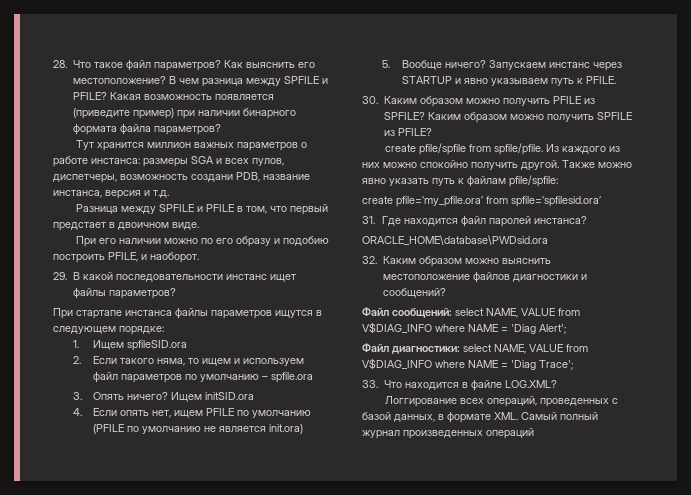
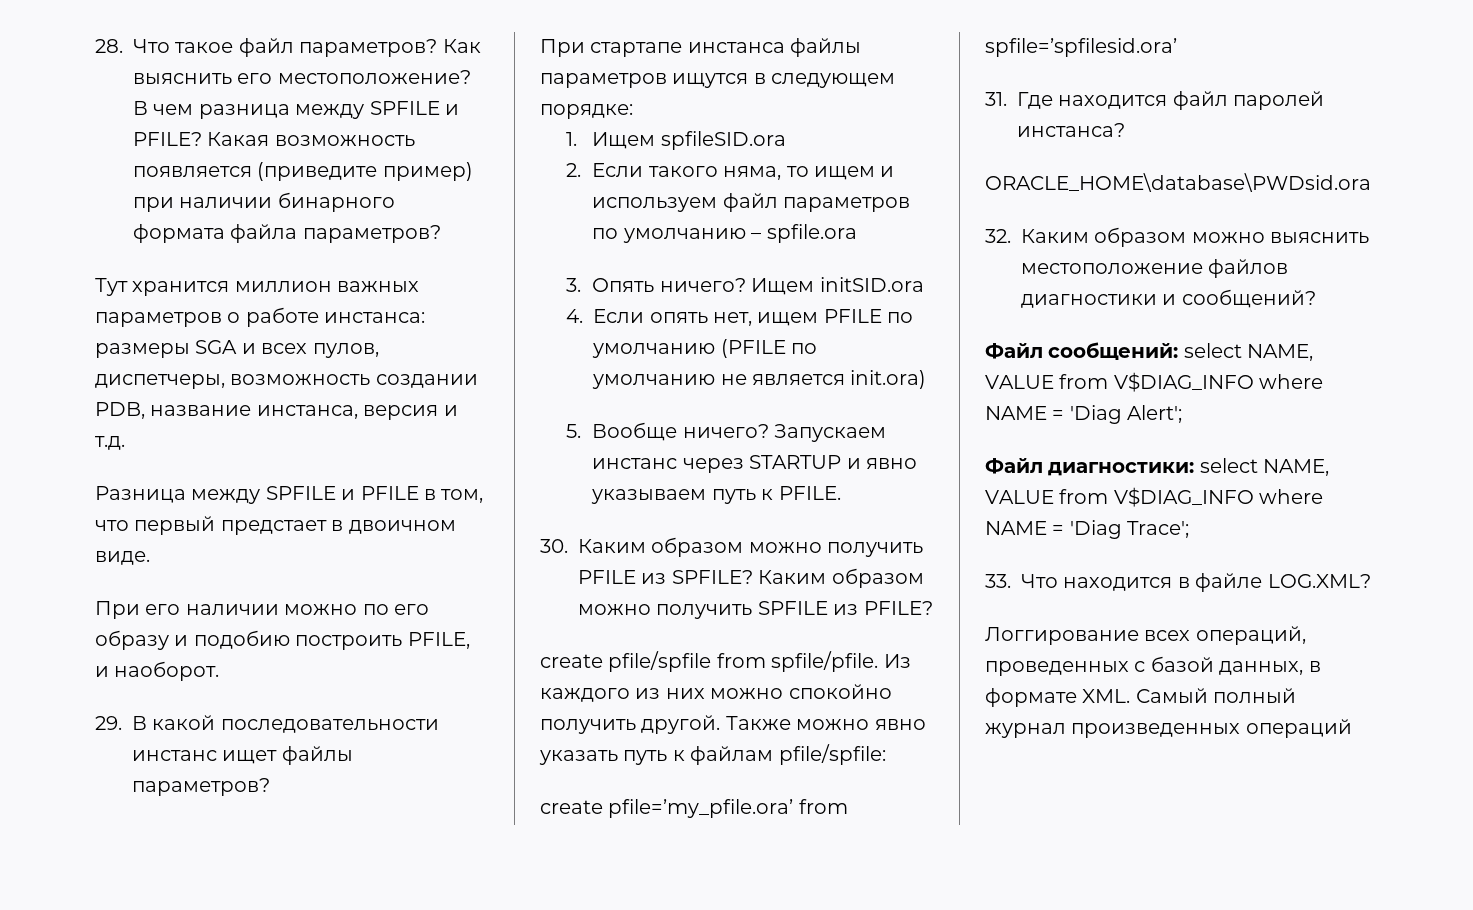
[191,174,233,182] создани -> [375,374,478,388] создании

